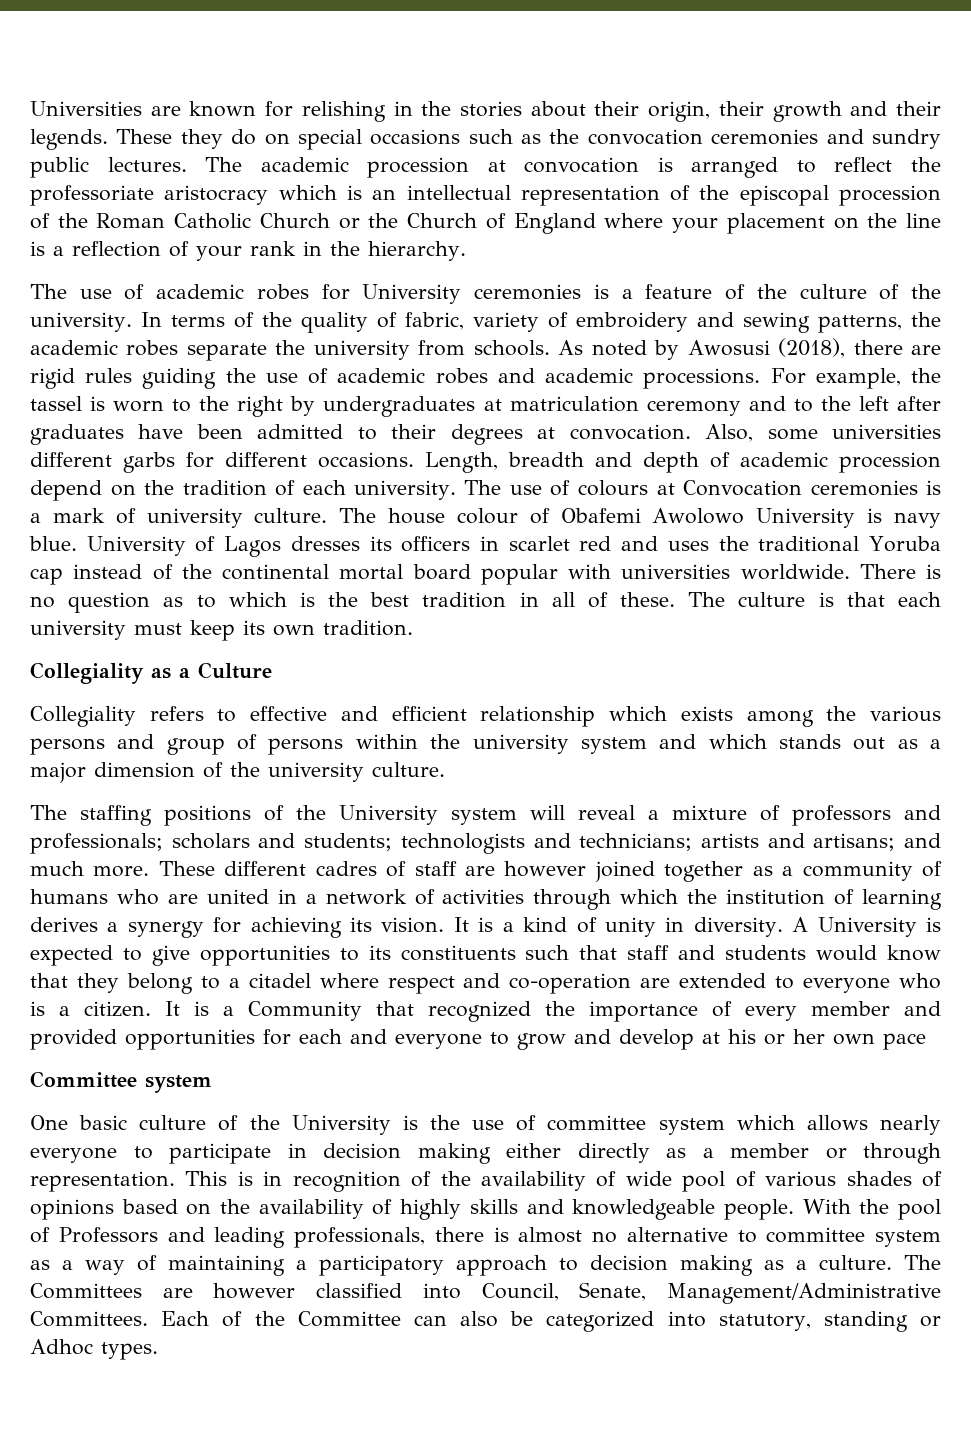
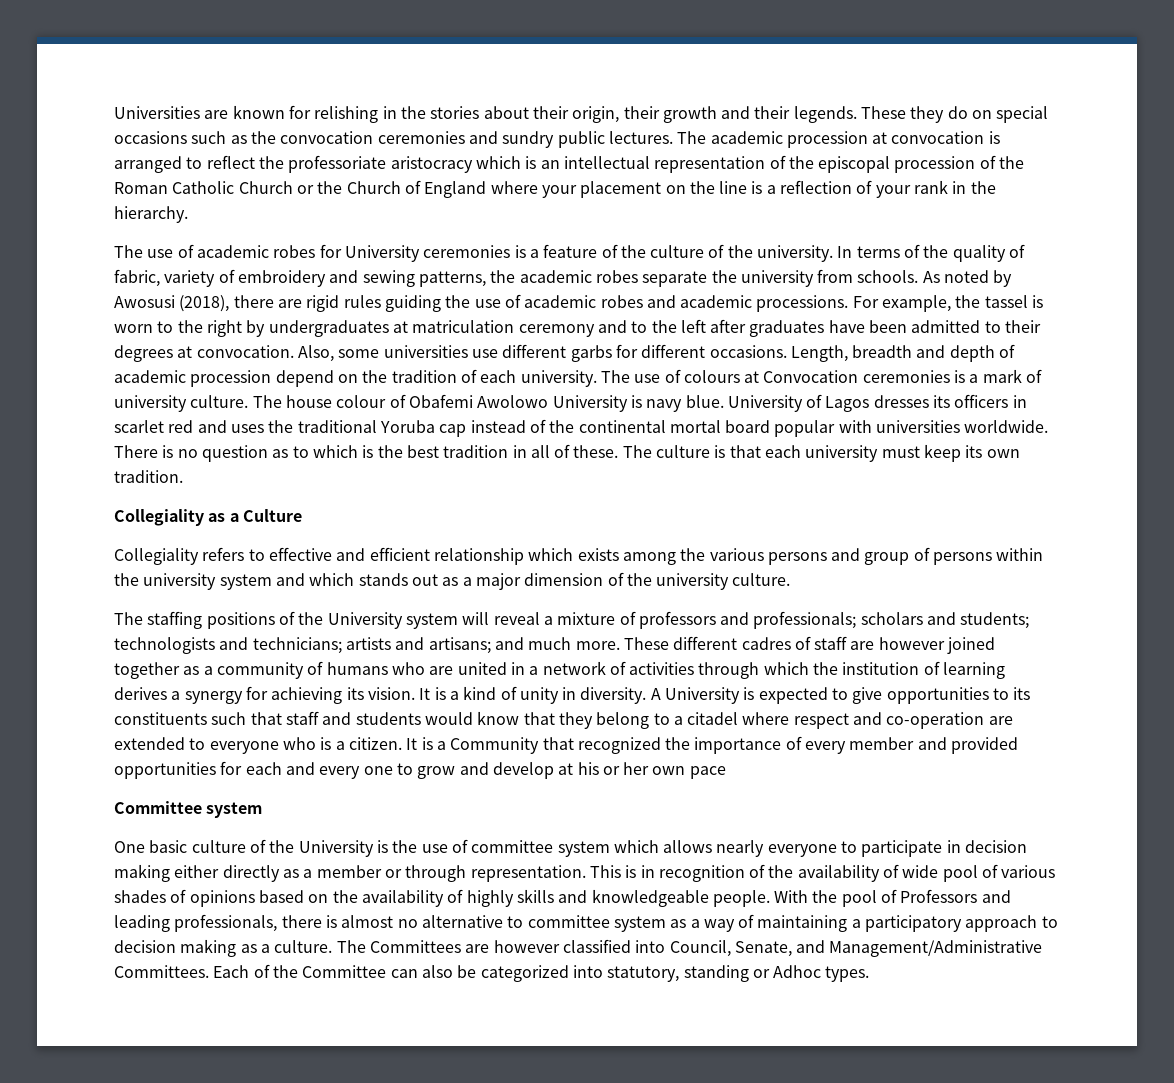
(941, 431) none -> [471,349,498,358] use
[395,1033,482,1049] everyone -> [319,766,393,779] every one
(647, 1291) none -> [796,940,826,953] and

